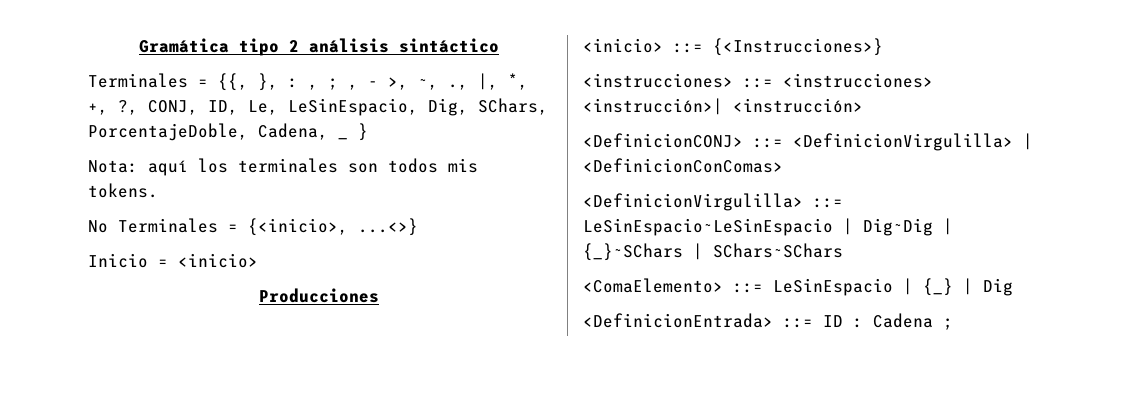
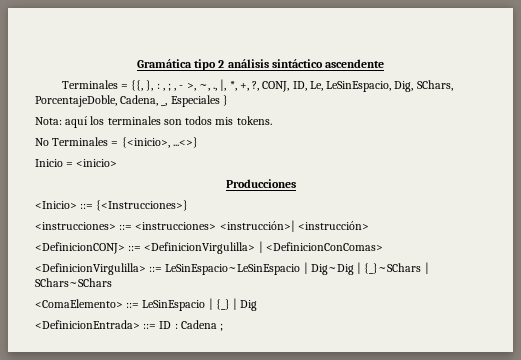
(499, 45) none -> [325,59,385,68] ascendente
[338,137,348,140] _ -> [161,95,220,107] _, Especiales
[583,38,663,53] <inicio> -> [35,201,77,209] <Inicio>

